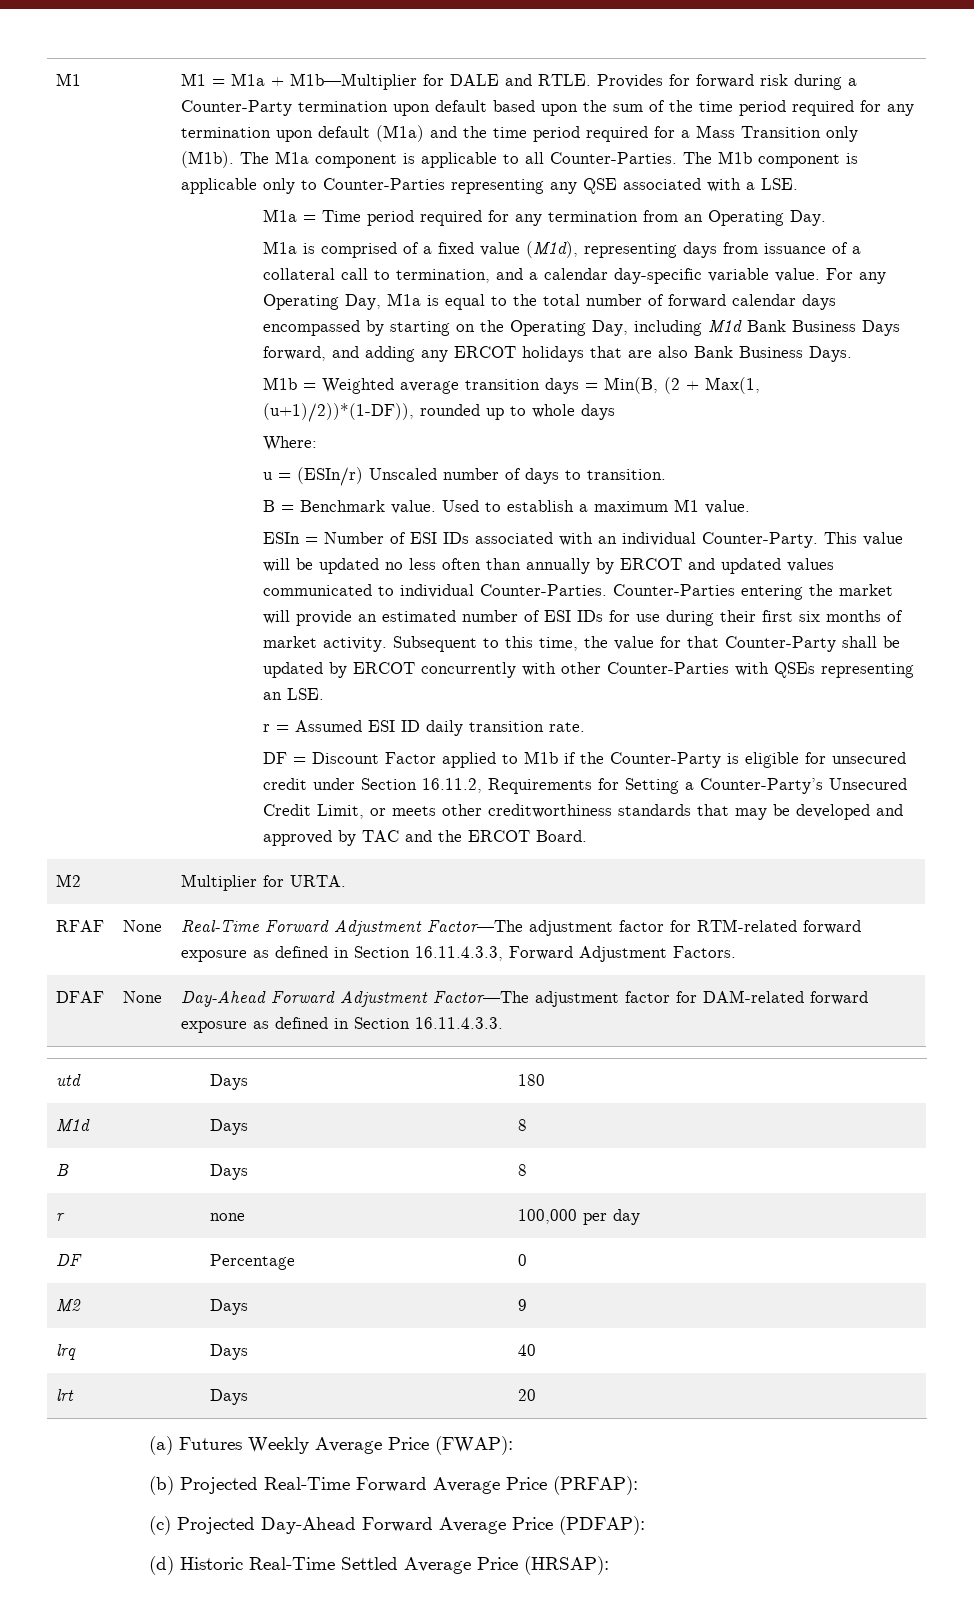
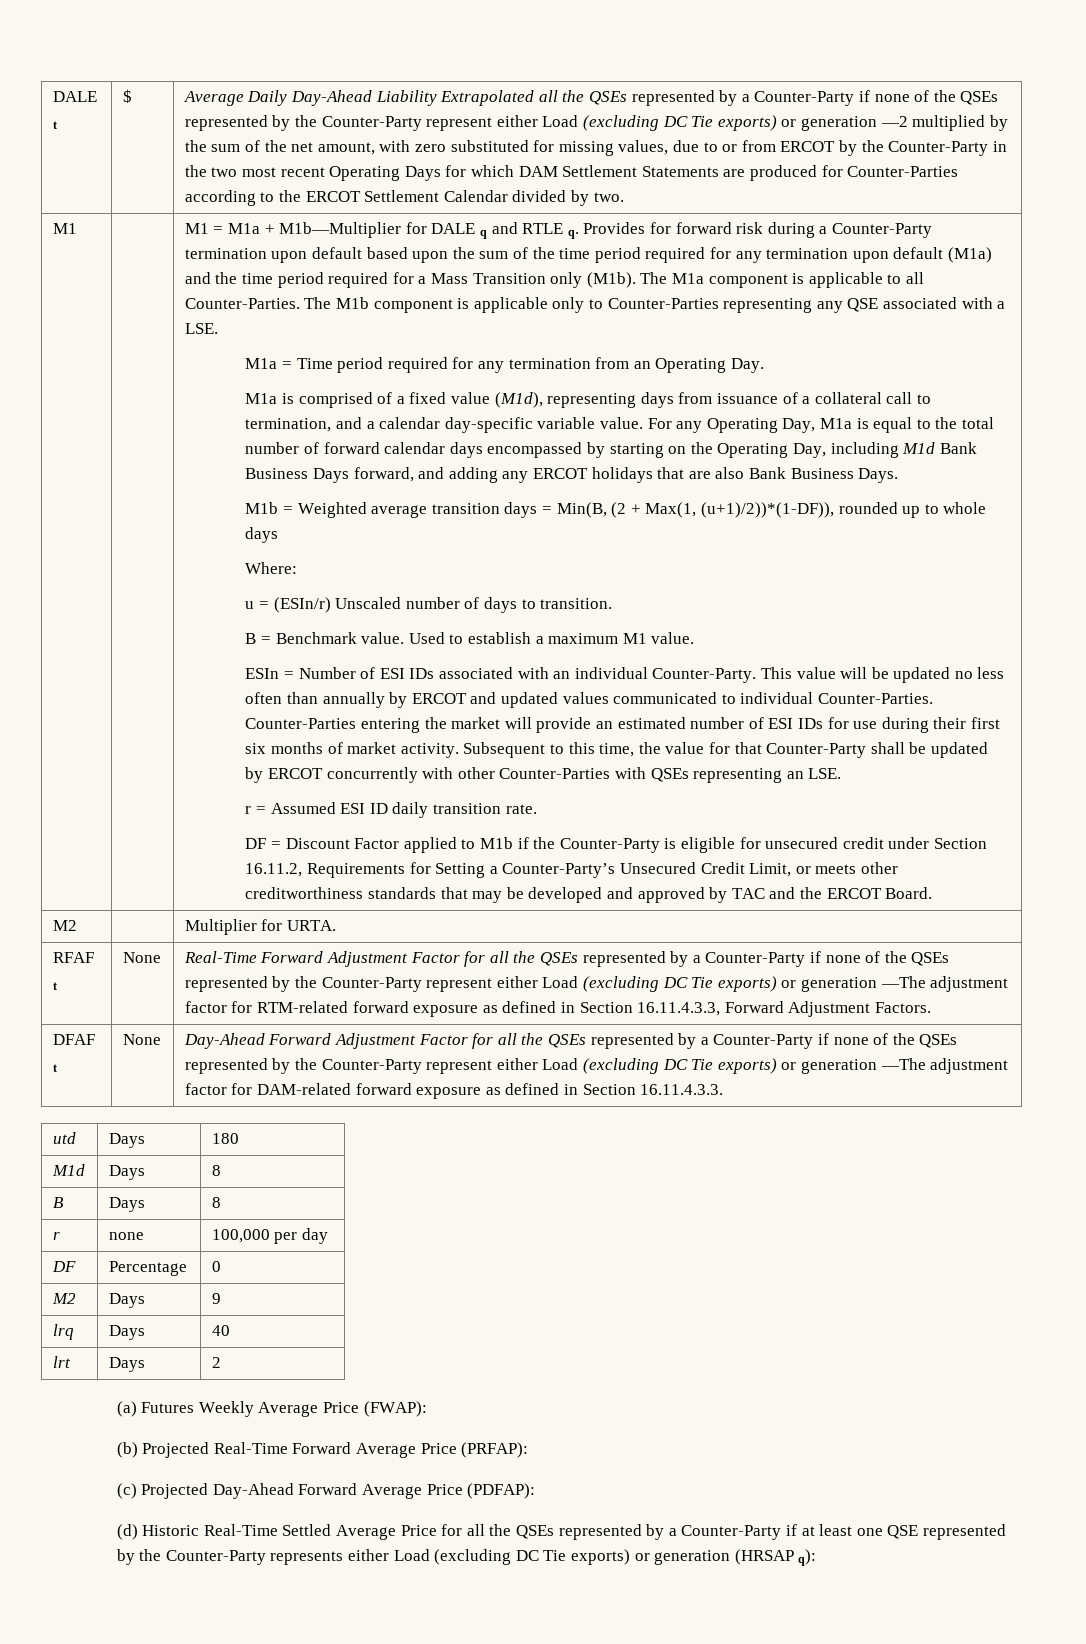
(56, 79) none -> [52,91,97,102] [52,121,57,129] [122,89,132,103] [183,90,999,106] [184,115,1008,131] [184,140,1007,156] [184,165,959,181] [184,190,624,206] DALE t | $ | Average Daily Day-Ahead Liability Extrapolated all the QSEs represented by a Counter-Party if none of the QSEs represented by the Counter-Party represent either Load (excluding DC Tie exports) or generation —2 multiplied by the sum of the net amount, with zero substituted for missing values, due to or from ERCOT by the Counter-Party in the two most recent Operating Days for which DAM Settlement Statements are produced for Counter-Parties according to the ERCOT Settlement Calendar divided by two. //
[505,74,592,86] and RTLE. -> [480,222,579,239] q and RTLE q.
(105, 926) none -> [52,982,57,990] t
[427,920,524,932] Factor—The -> [410,951,950,967] [184,976,926,992] Factor for all the QSEs represented by a Counter-Party if none of the QSEs represented by the Counter-Party represent either Load (excluding DC Tie exports) or generation —The
(105, 997) none -> [52,1064,57,1072] t
[433,991,530,1003] Factor—The -> [418,1033,958,1049] [184,1058,926,1074] Factor for all the QSEs represented by a Counter-Party if none of the QSEs represented by the Counter-Party represent either Load (excluding DC Tie exports) or generation —The
[518,1389,537,1401] 20 -> [211,1357,221,1368] 2
[524,1556,610,1575] (HRSAP): -> [441,1524,1006,1540] [116,1549,817,1566] for all the QSEs represented by a Counter-Party if at least one QSE represented by the Counter-Party represents either Load (excluding DC Tie exports) or generation (HRSAP q):

